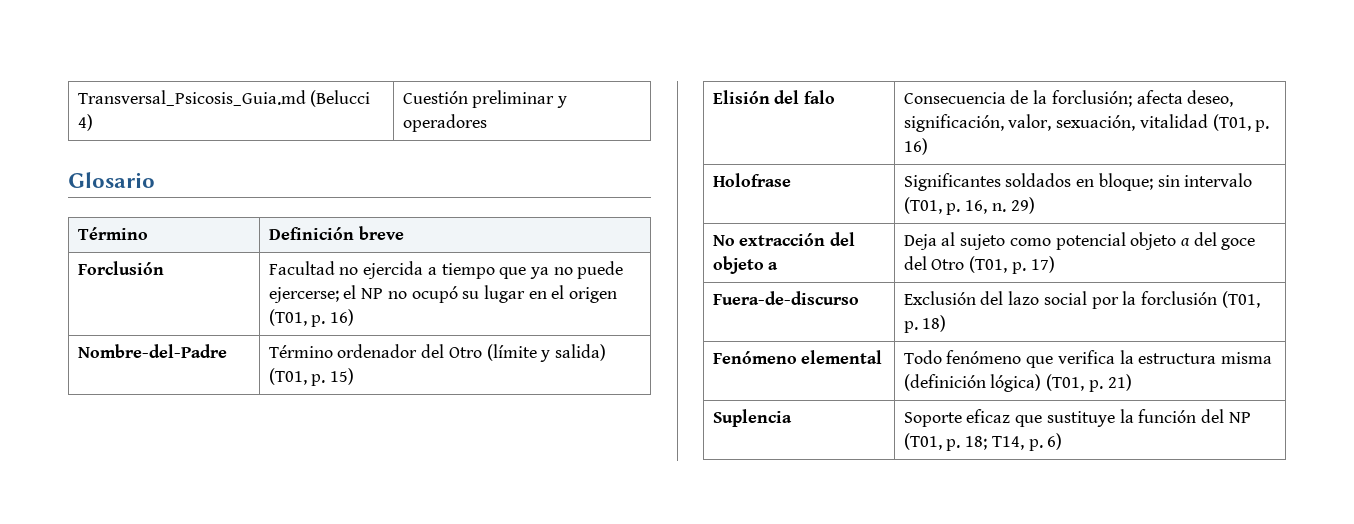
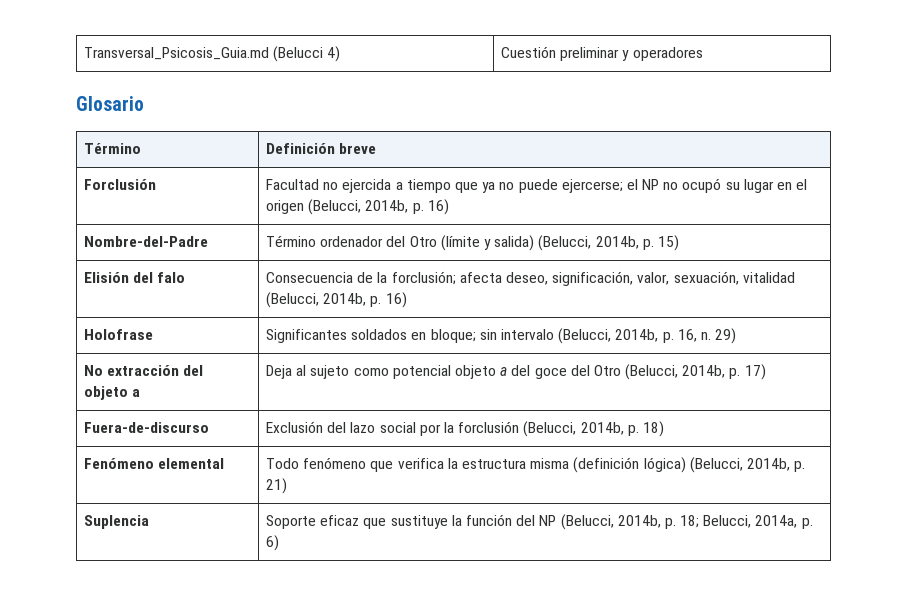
[268,309,307,326] (T01, -> [308,199,409,215] (Belucci, 2014b,
[268,368,307,385] (T01, -> [538,235,639,251] (Belucci, 2014b,
[1212,114,1251,131] (T01, -> [266,292,367,308] (Belucci, 2014b,
[903,197,942,214] (T01, -> [558,328,659,344] (Belucci, 2014b,
[969,256,1008,273] (T01, -> [625,364,726,380] (Belucci, 2014b,
[1221,291,1260,308] (T01, -> [523,421,624,437] (Belucci, 2014b,
[1046,374,1085,391] (T01, -> [689,457,790,473] (Belucci, 2014b,
[903,433,1024,451] (T01, p. 18; T14, -> [560,514,798,530] (Belucci, 2014b, p. 18; Belucci, 2014a,

